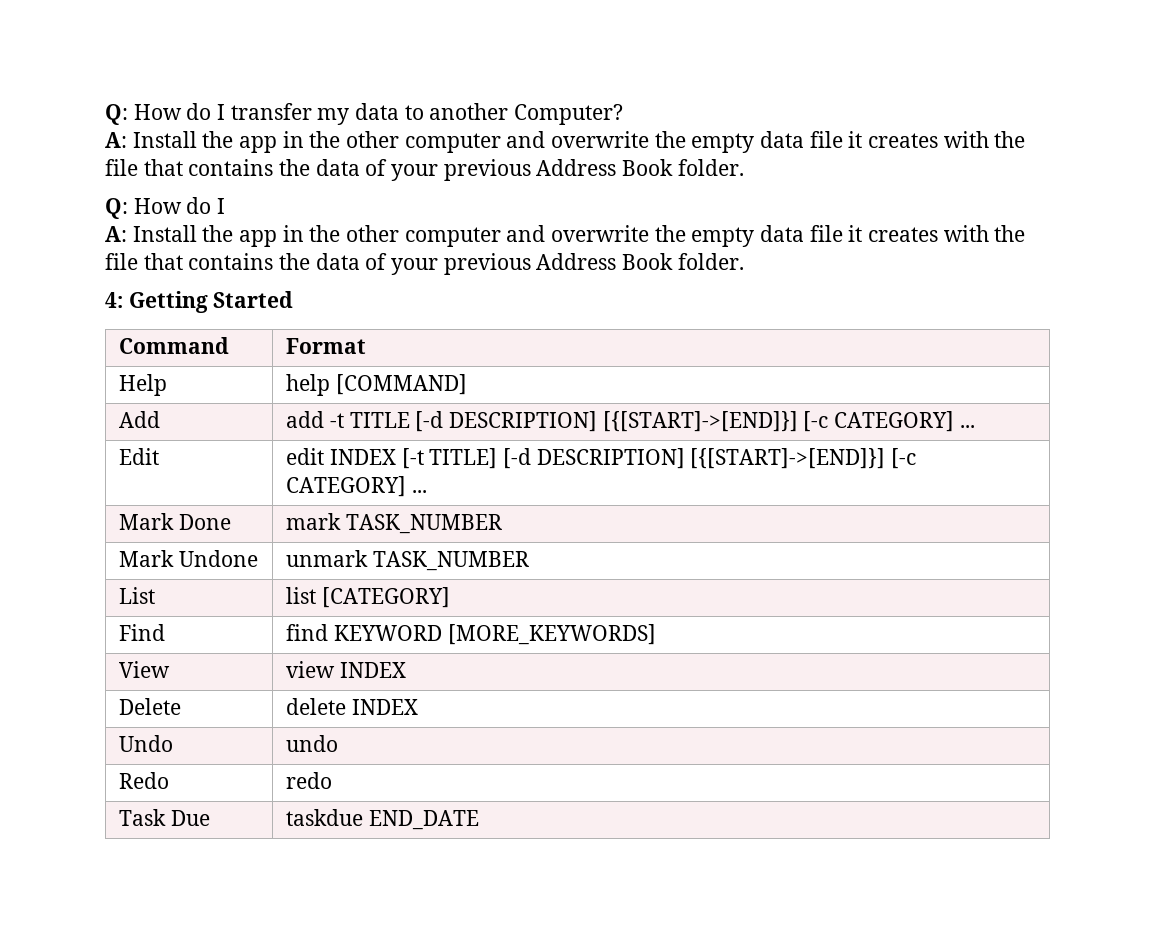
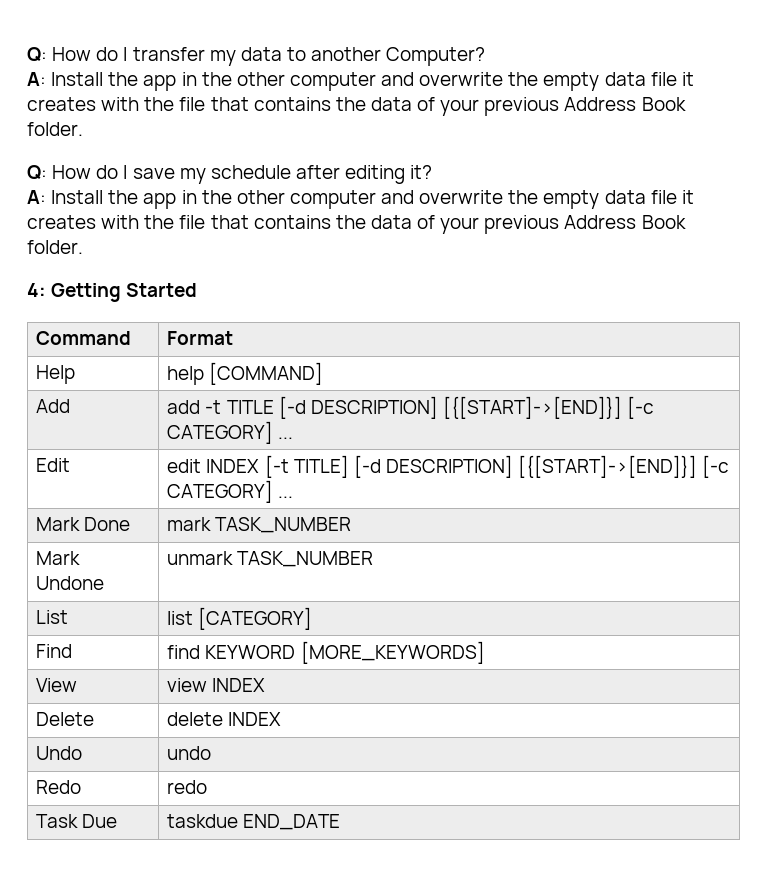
(226, 206) none -> [132,165,433,184] save my schedule after editing it?

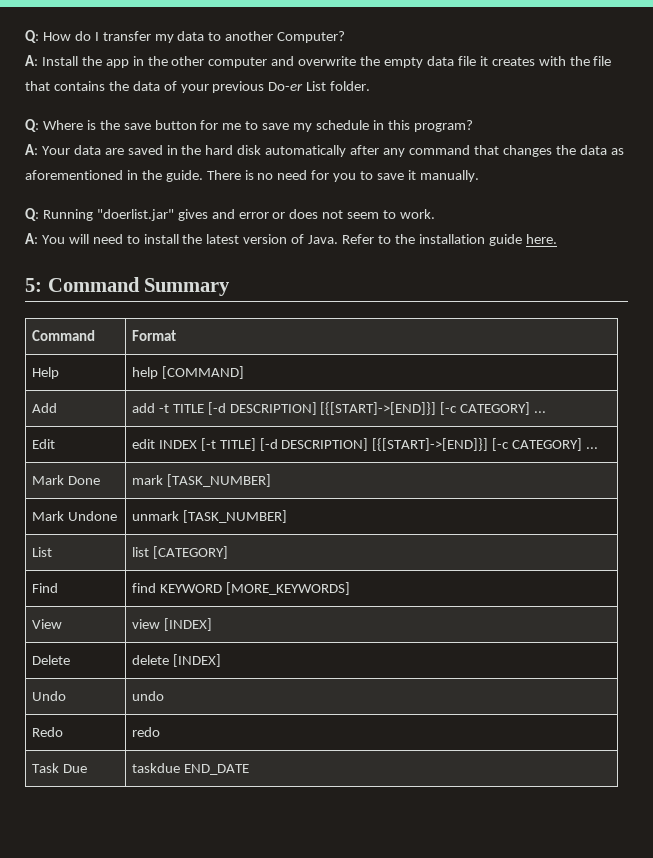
[564,97,686,111] Address Book -> [268,81,327,91] Do-er List
[52,165,433,184] [27,190,694,209] [27,215,686,234] [27,240,83,254] [27,283,198,302] How do I save my schedule after editing it? // A: Install the app in the other computer and overwrite the empty data file it creates with the file that contains the data of your previous Address Book folder. // 4: Getting Started -> [42,120,473,132] [25,144,624,157] [25,170,479,182] [25,208,436,221] [25,233,557,246] [25,277,231,296] Where is the save button for me to save my schedule in this program? // A: Your data are saved in the hard disk automatically after any command that changes the data as aforementioned in the guide. There is no need for you to save it manually. // Q: Running "doerlist.jar" gives and error or does not seem to work. // A: You will need to install the latest version of Java. Refer to the installation guide here. // 5: Command Summary
[215,517,352,533] TASK_NUMBER -> [166,474,271,487] [TASK_NUMBER]
[237,551,374,567] TASK_NUMBER -> [182,510,287,523] [TASK_NUMBER]
[212,678,266,692] INDEX -> [163,618,212,631] [INDEX]
[228,712,282,726] INDEX -> [172,654,221,667] [INDEX]

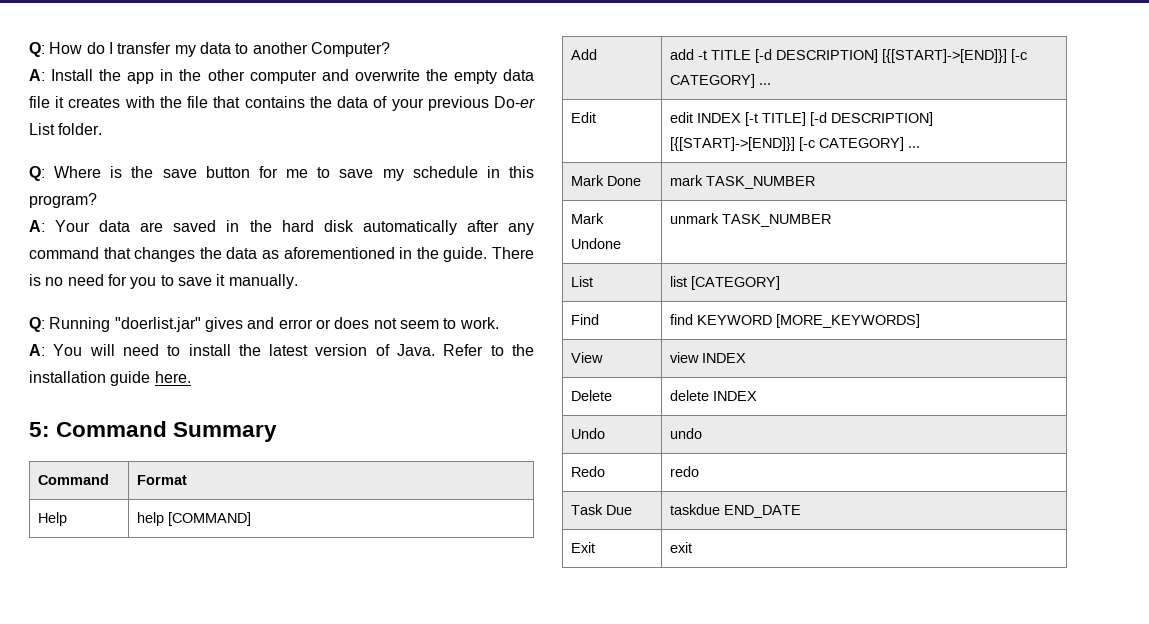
[166,474,271,487] [TASK_NUMBER] -> [705,176,815,189] TASK_NUMBER
[182,510,287,523] [TASK_NUMBER] -> [721,214,831,227] TASK_NUMBER
[163,618,212,631] [INDEX] -> [701,353,746,363] INDEX
[172,654,221,667] [INDEX] -> [712,391,757,401] INDEX
(249, 769) none -> [570,542,595,553] [669,542,692,553] // Exit | exit

